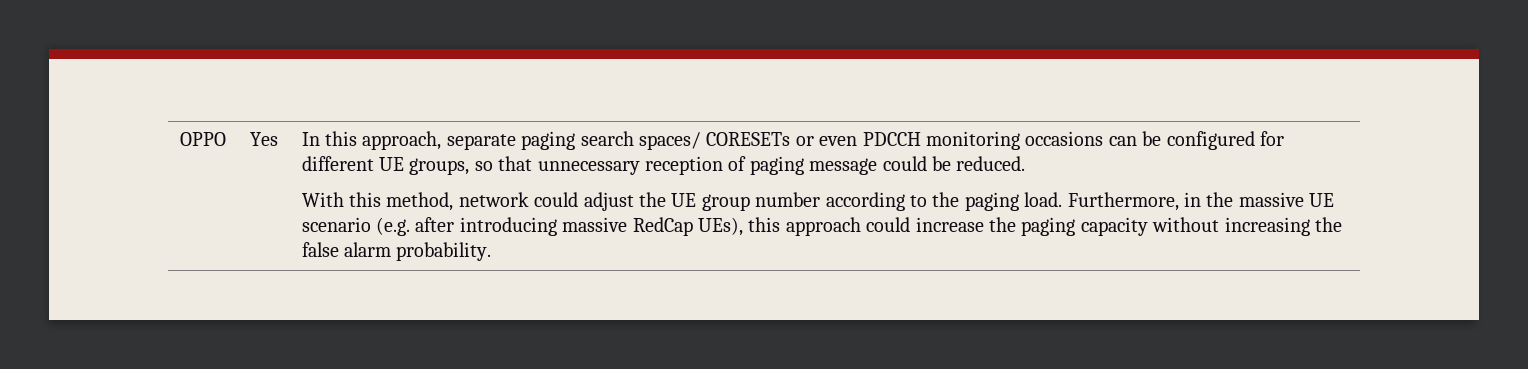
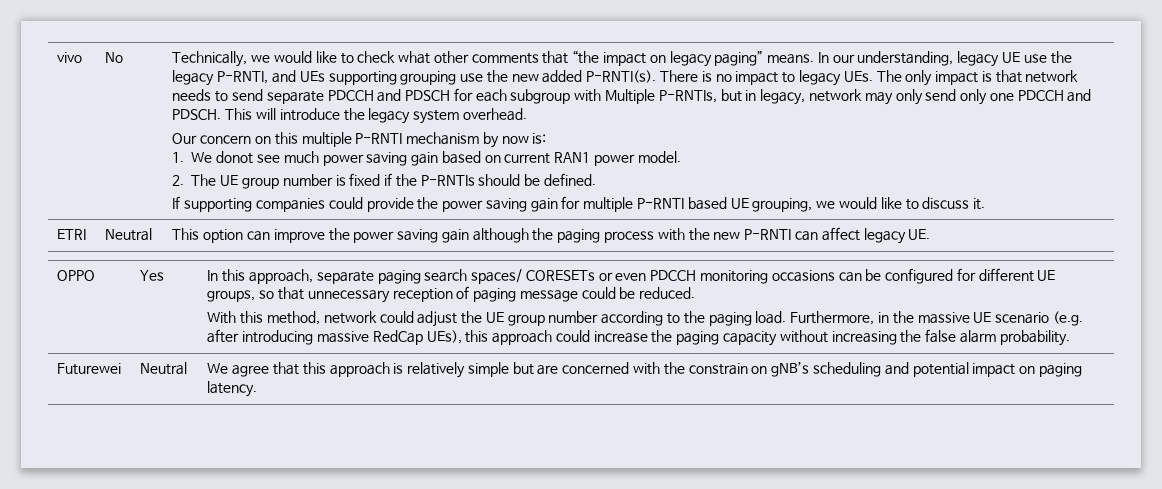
(179, 139) none -> [57,52,83,63] [105,52,124,63] [172,50,1072,67] [172,70,1079,86] [172,88,1092,105] [172,108,527,124] [172,132,547,148] [172,151,681,166] [172,173,597,189] [172,196,986,212] [57,229,87,240] [105,228,153,241] [172,227,931,244] vivo | No | Technically, we would like to check what other comments that “the impact on legacy paging” means. In our understanding, legacy UE use the legacy P-RNTI, and UEs supporting grouping use the new added P-RNTI(s). There is no impact to legacy UEs. The only impact is that network needs to send separate PDCCH and PDSCH for each subgroup with Multiple P-RNTIs, but in legacy, network may only send only one PDCCH and PDSCH. This will introduce the legacy system overhead. // Our concern on this multiple P-RNTI mechanism by now is: // 1. We donot see much power saving gain based on current RAN1 power model. // 2. The UE group number is fixed if the P-RNTIs should be defined. // If supporting companies could provide the power saving gain for multiple P-RNTI based UE grouping, we would like to discuss it. // ETRI | Neutral | This option can improve the power saving gain although the paging process with the new P-RNTI can affect legacy UE. //
(492, 251) none -> [57,363,122,375] [140,362,188,375] [207,361,1082,378] [207,381,258,397] // Futurewei | Neutral | We agree that this approach is relatively simple but are concerned with the constrain on gNB’s scheduling and potential impact on paging latency.

